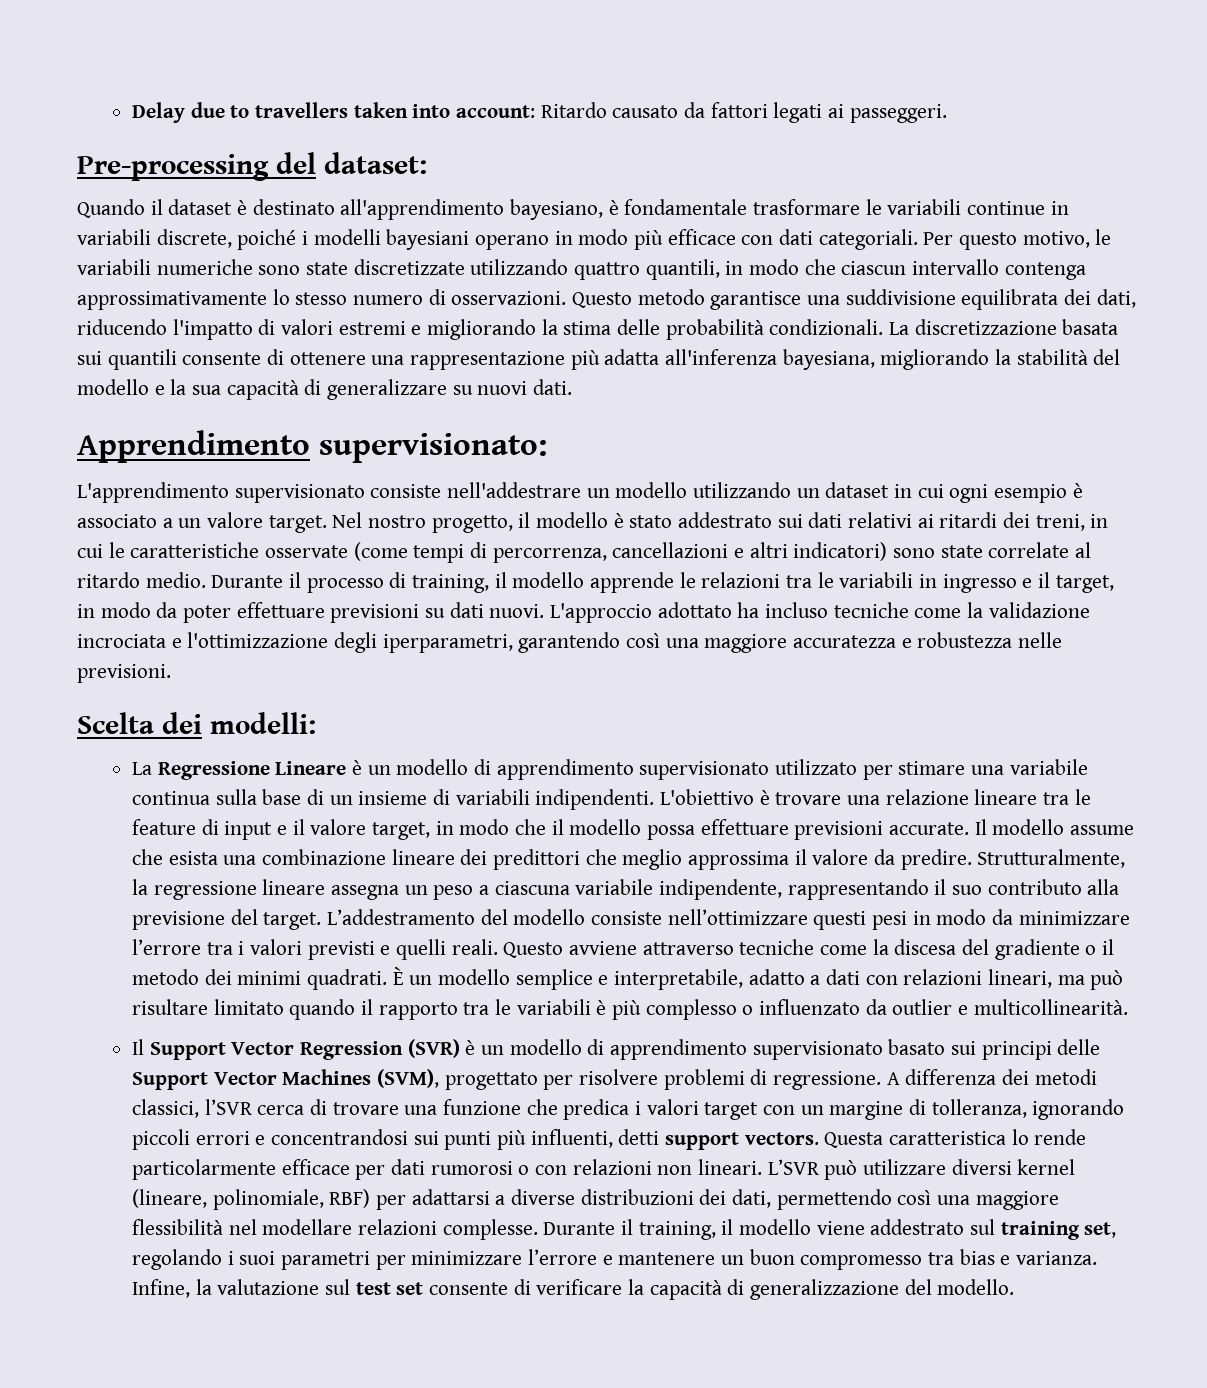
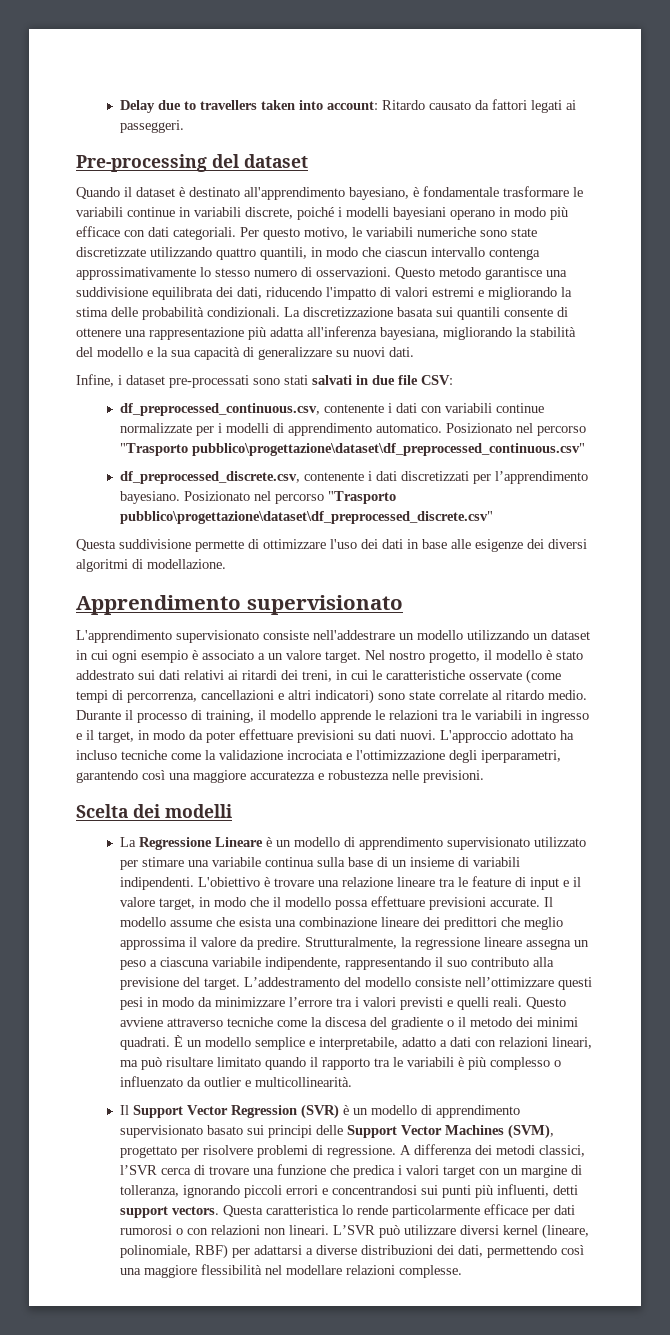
[324,152,427,174] dataset: -> [244,154,308,168] dataset
(573, 387) none -> [76,374,453,388] [120,403,545,416] [120,423,587,436] [120,443,586,456] [120,471,589,484] [120,491,397,504] [120,511,494,524] [76,539,587,552] [76,559,226,572] // Infine, i dataset pre-processati sono stati salvati in due file CSV: // df_preprocessed_continuous.csv, contenente i dati con variabili continue normalizzate per i modelli di apprendimento automatico. Posizionato nel percorso "Trasporto pubblico\progettazione\dataset\df_preprocessed_continuous.csv" // df_preprocessed_discrete.csv, contenente i dati discretizzati per l’apprendimento bayesiano. Posizionato nel percorso "Trasporto pubblico\progettazione\dataset\df_preprocessed_discrete.csv" // Questa suddivisione permette di ottimizzare l'uso dei dati in base alle esigenze dei diversi algoritmi di modellazione.
[319,433,547,463] supervisionato: -> [246,595,403,615] supervisionato
[210,712,316,734] modelli: -> [165,804,232,818] modelli
[543,1219,1117,1240] [132,1249,1098,1270] [132,1279,1015,1300] Durante il training, il modello viene addestrato sul training set, regolando i suoi parametri per minimizzare l’errore e mantenere un buon compromesso tra bias e varianza. Infine, la valutazione sul test set consente di verificare la capacità di generalizzazione del modello. -> (463, 1271) none

